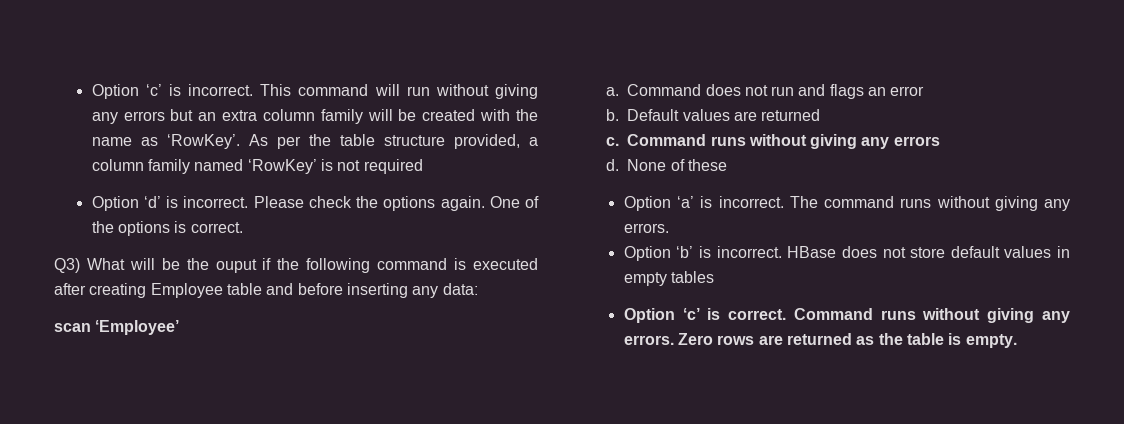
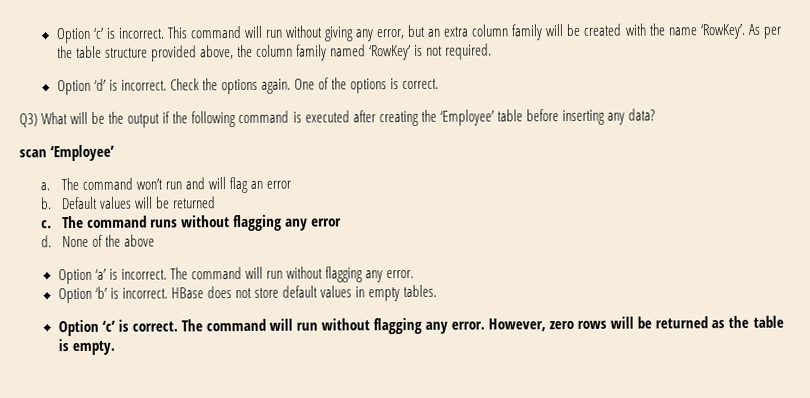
[123,111,165,121] errors -> [376,28,406,40] error,
[140,137,158,146] as -> (698, 31) none
[453,134,538,149] provided, a -> [150,44,253,62] provided above, the
[363,159,423,174] required -> [445,43,493,60] required.
[253,196,352,208] Please check -> [169,78,200,91] Check
[215,259,257,273] ouput -> [127,113,161,128] output
[150,283,294,298] Employee table and -> [420,109,523,126] the ‘Employee’ table
[442,283,478,295] data: -> [628,108,655,121] data?
[627,84,864,99] Command does not run and flags -> [60,176,249,194] The command won’t run and will flag
[733,111,757,121] are -> [134,196,171,209] will be
[627,134,940,149] Command runs without giving any errors -> [61,214,343,232] The command runs without flagging any error
[687,159,727,171] these -> [105,234,156,247] the above
[900,196,1070,211] [623,223,669,233] runs without giving any errors. -> [244,266,415,283] will run without flagging any error.
[671,271,715,283] tables -> [403,284,438,298] tables.
[793,308,1070,323] [623,333,783,345] Command runs without giving any errors. Zero rows are -> [180,316,653,335] The command will run without flagging any error. However, zero rows will be

